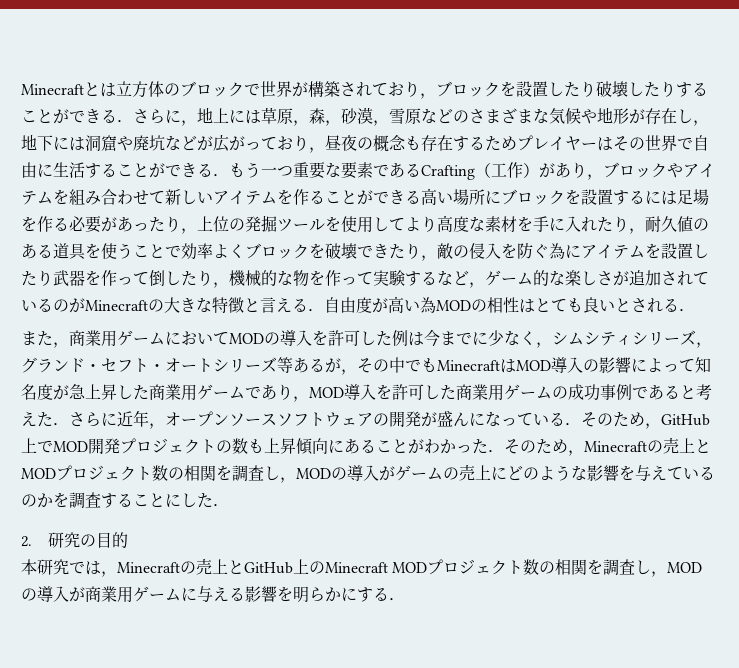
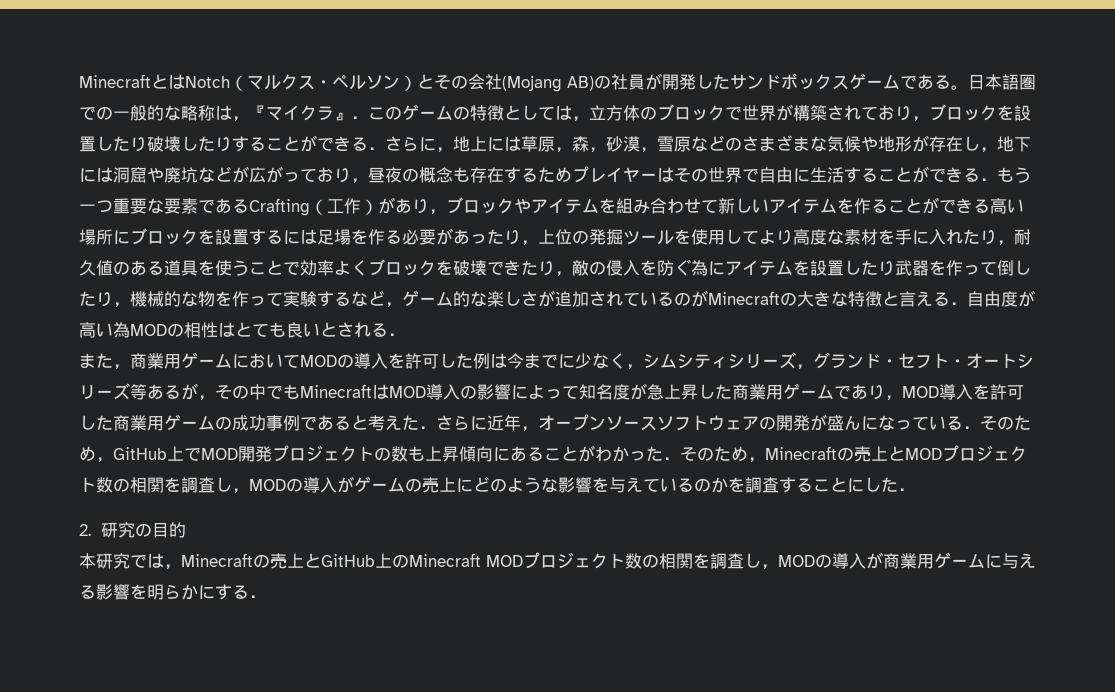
(116, 90) none -> [185,73,1036,92] [79,104,589,122] Notch（マルクス・ペルソン）とその会社(Mojang AB)の社員が開発したサンドボックスゲームである。日本語圏での一般的な略称は，『マイクラ』．このゲームの特徴としては，

